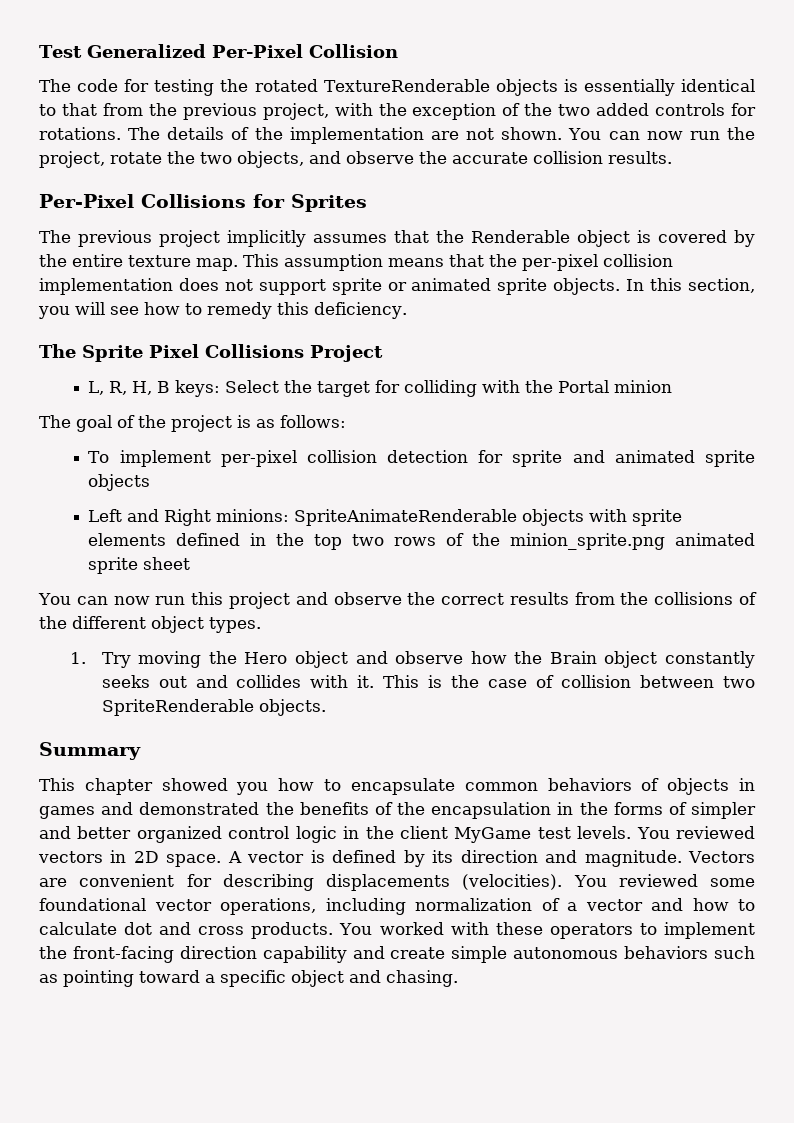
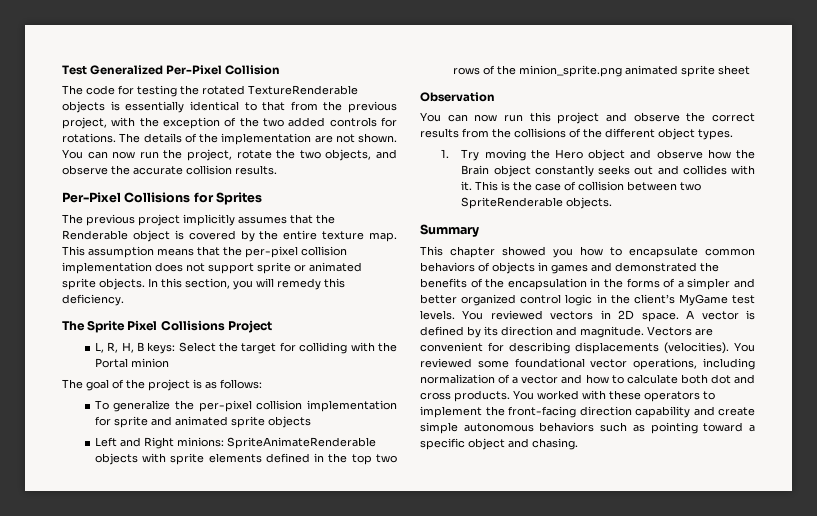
[110,302,202,315] see how to -> (274, 282) none
[119,450,469,467] implement per-pixel collision detection -> [113,400,397,412] generalize the per-pixel collision implementation
(191, 563) none -> [420,92,495,102] // Observation
(687, 808) none -> [677,281,684,288] a
[399,826,448,839] client -> [633,294,675,304] client’s
(117, 928) none -> [680,374,708,384] both

